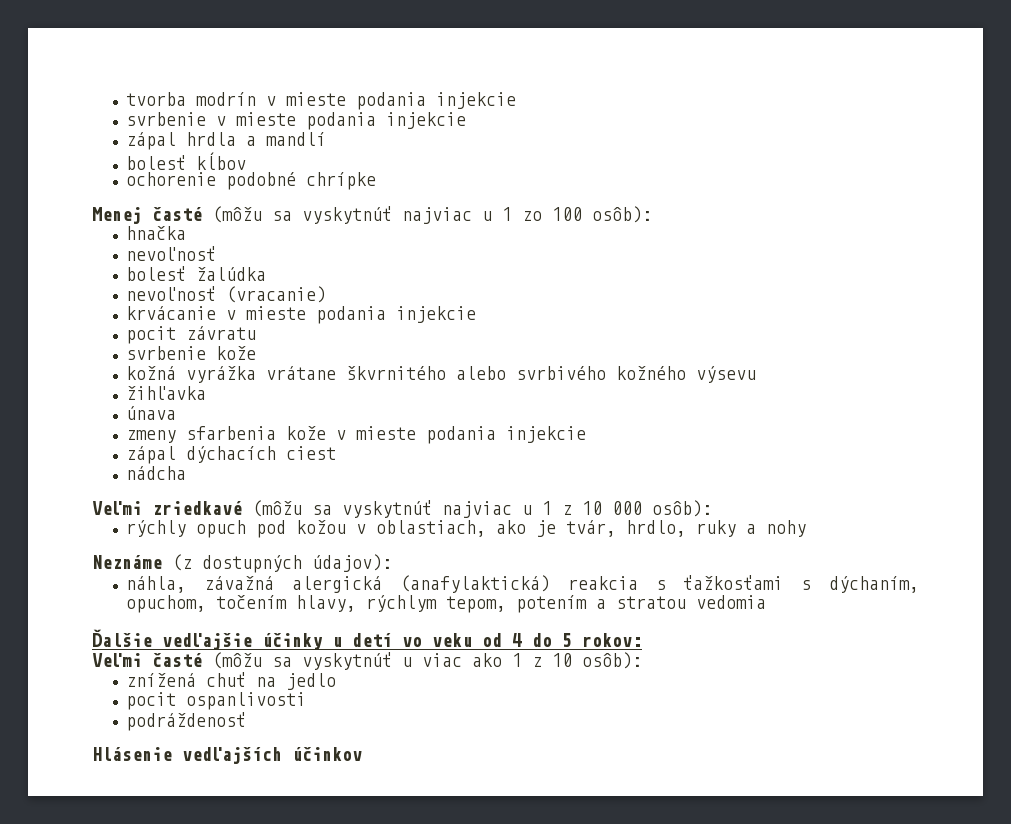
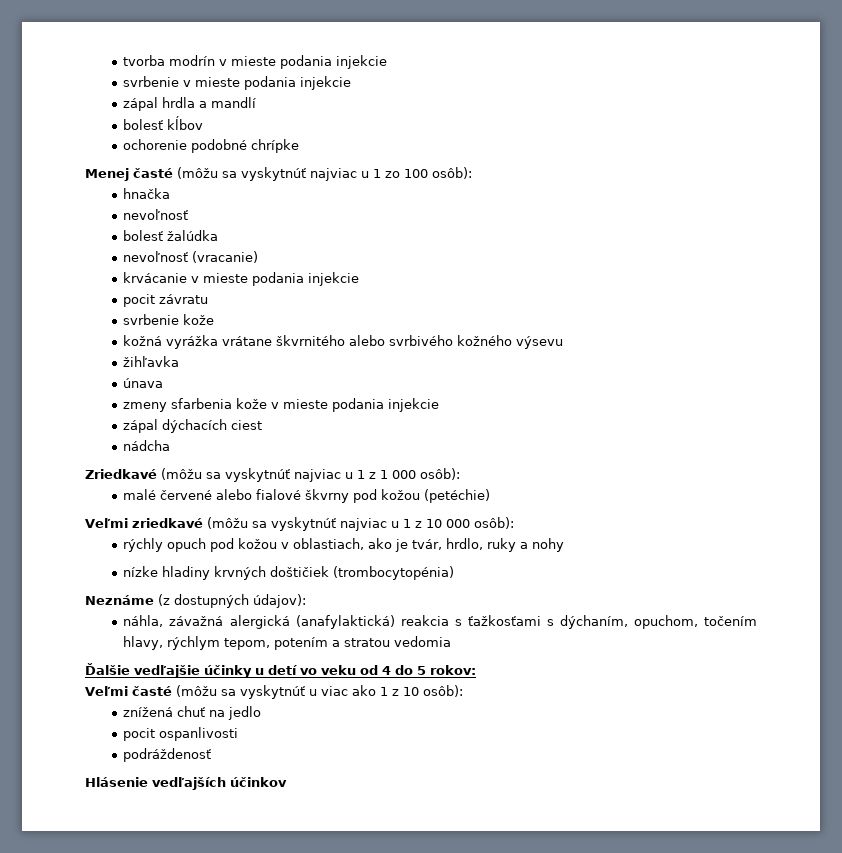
(187, 473) none -> [85,468,460,482] [123,489,491,503] // Zriedkavé (môžu sa vyskytnúť najviac u 1 z 1 000 osôb): // malé červené alebo fialové škvrny pod kožou (petéchie)
(807, 528) none -> [123,566,455,580] // nízke hladiny krvných doštičiek (trombocytopénia)

